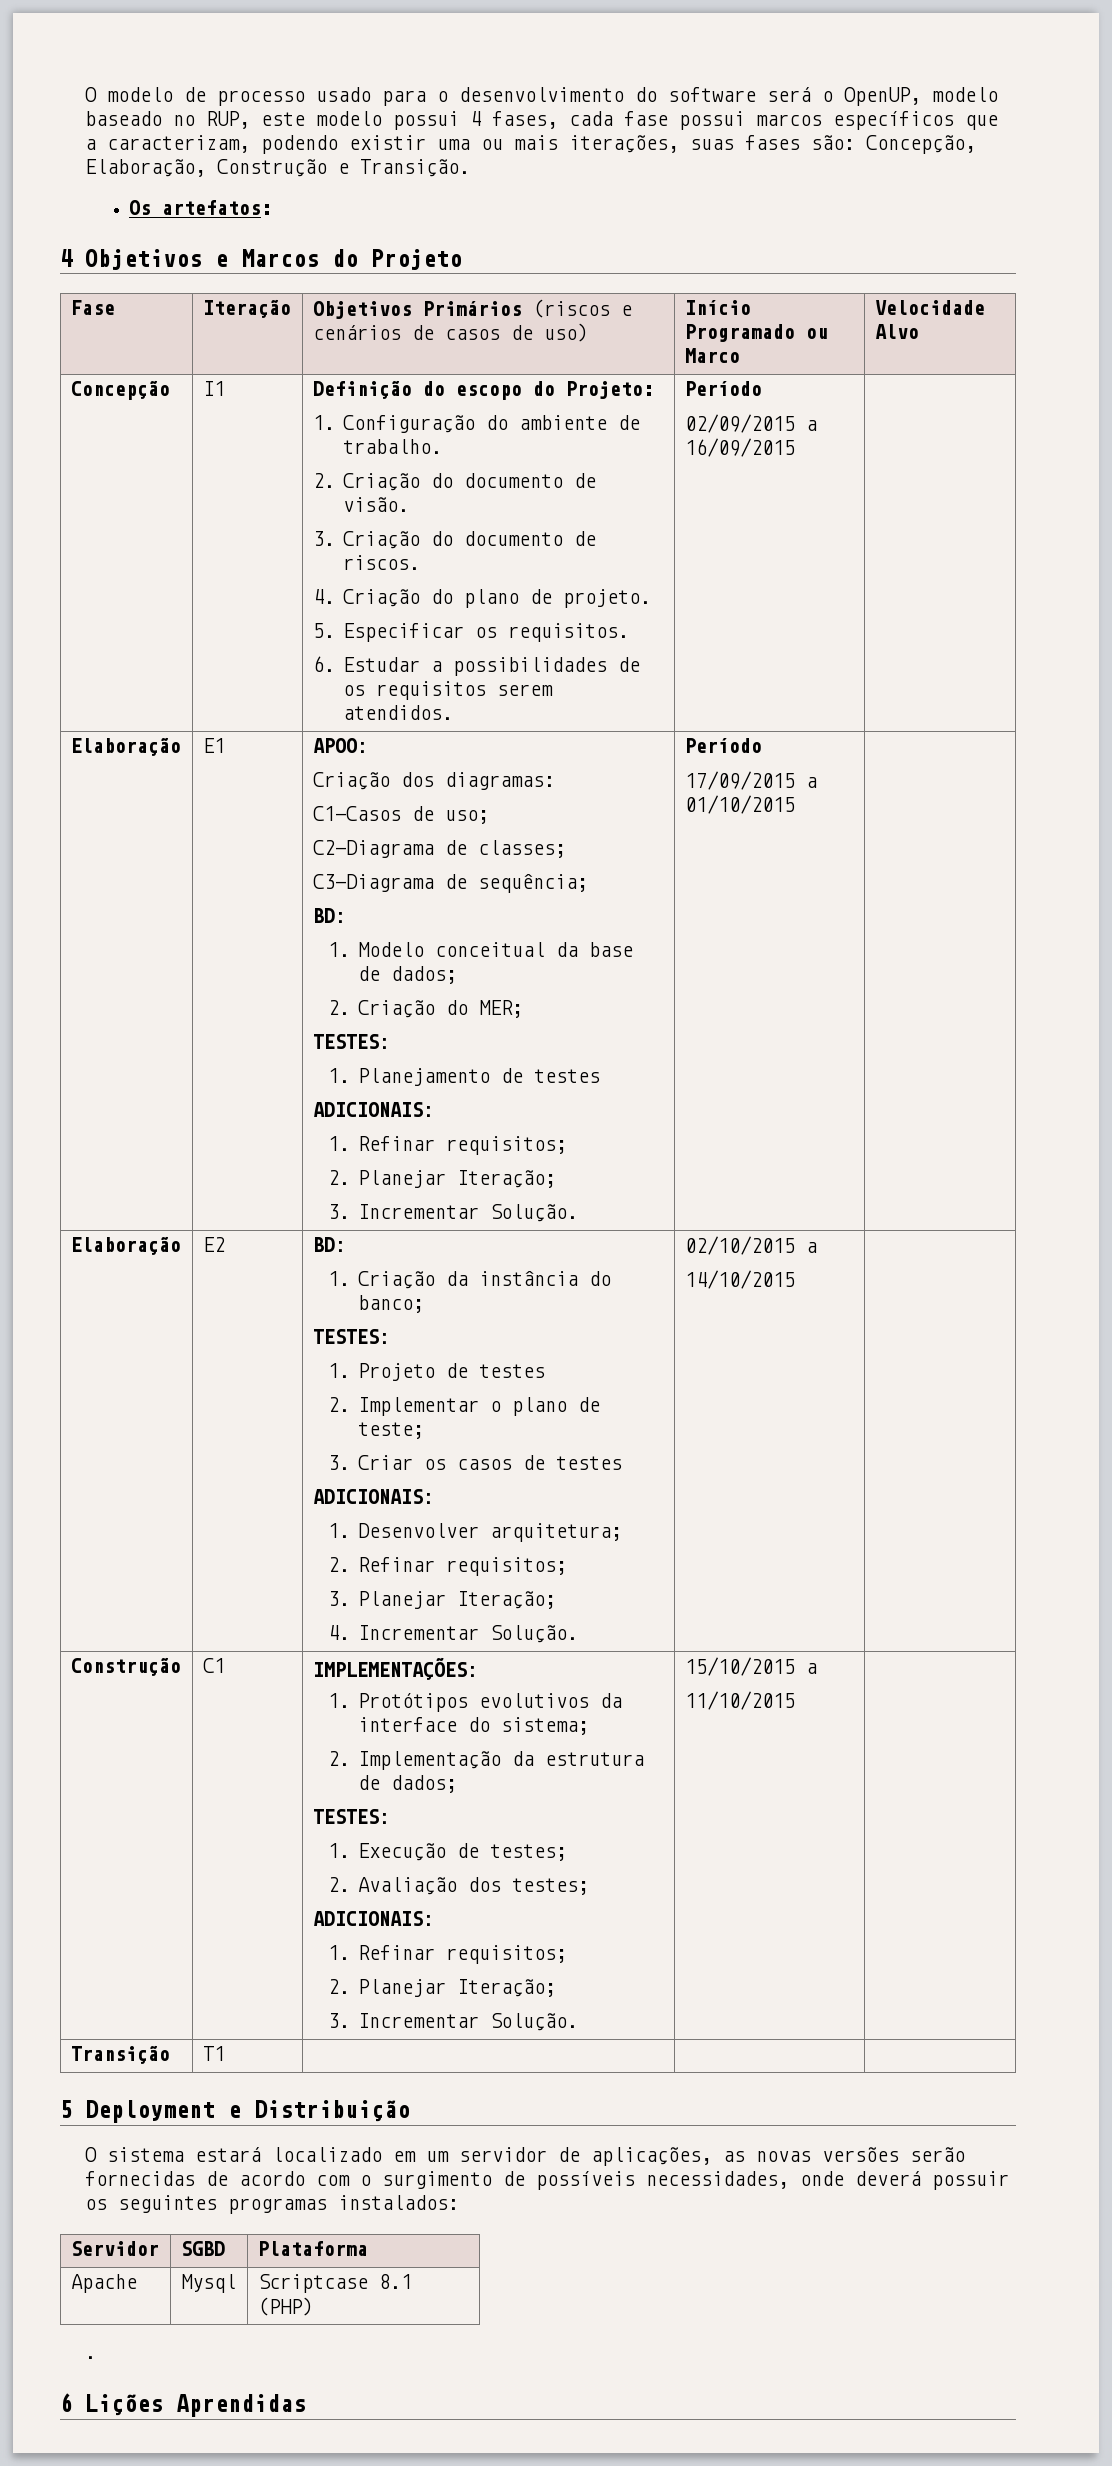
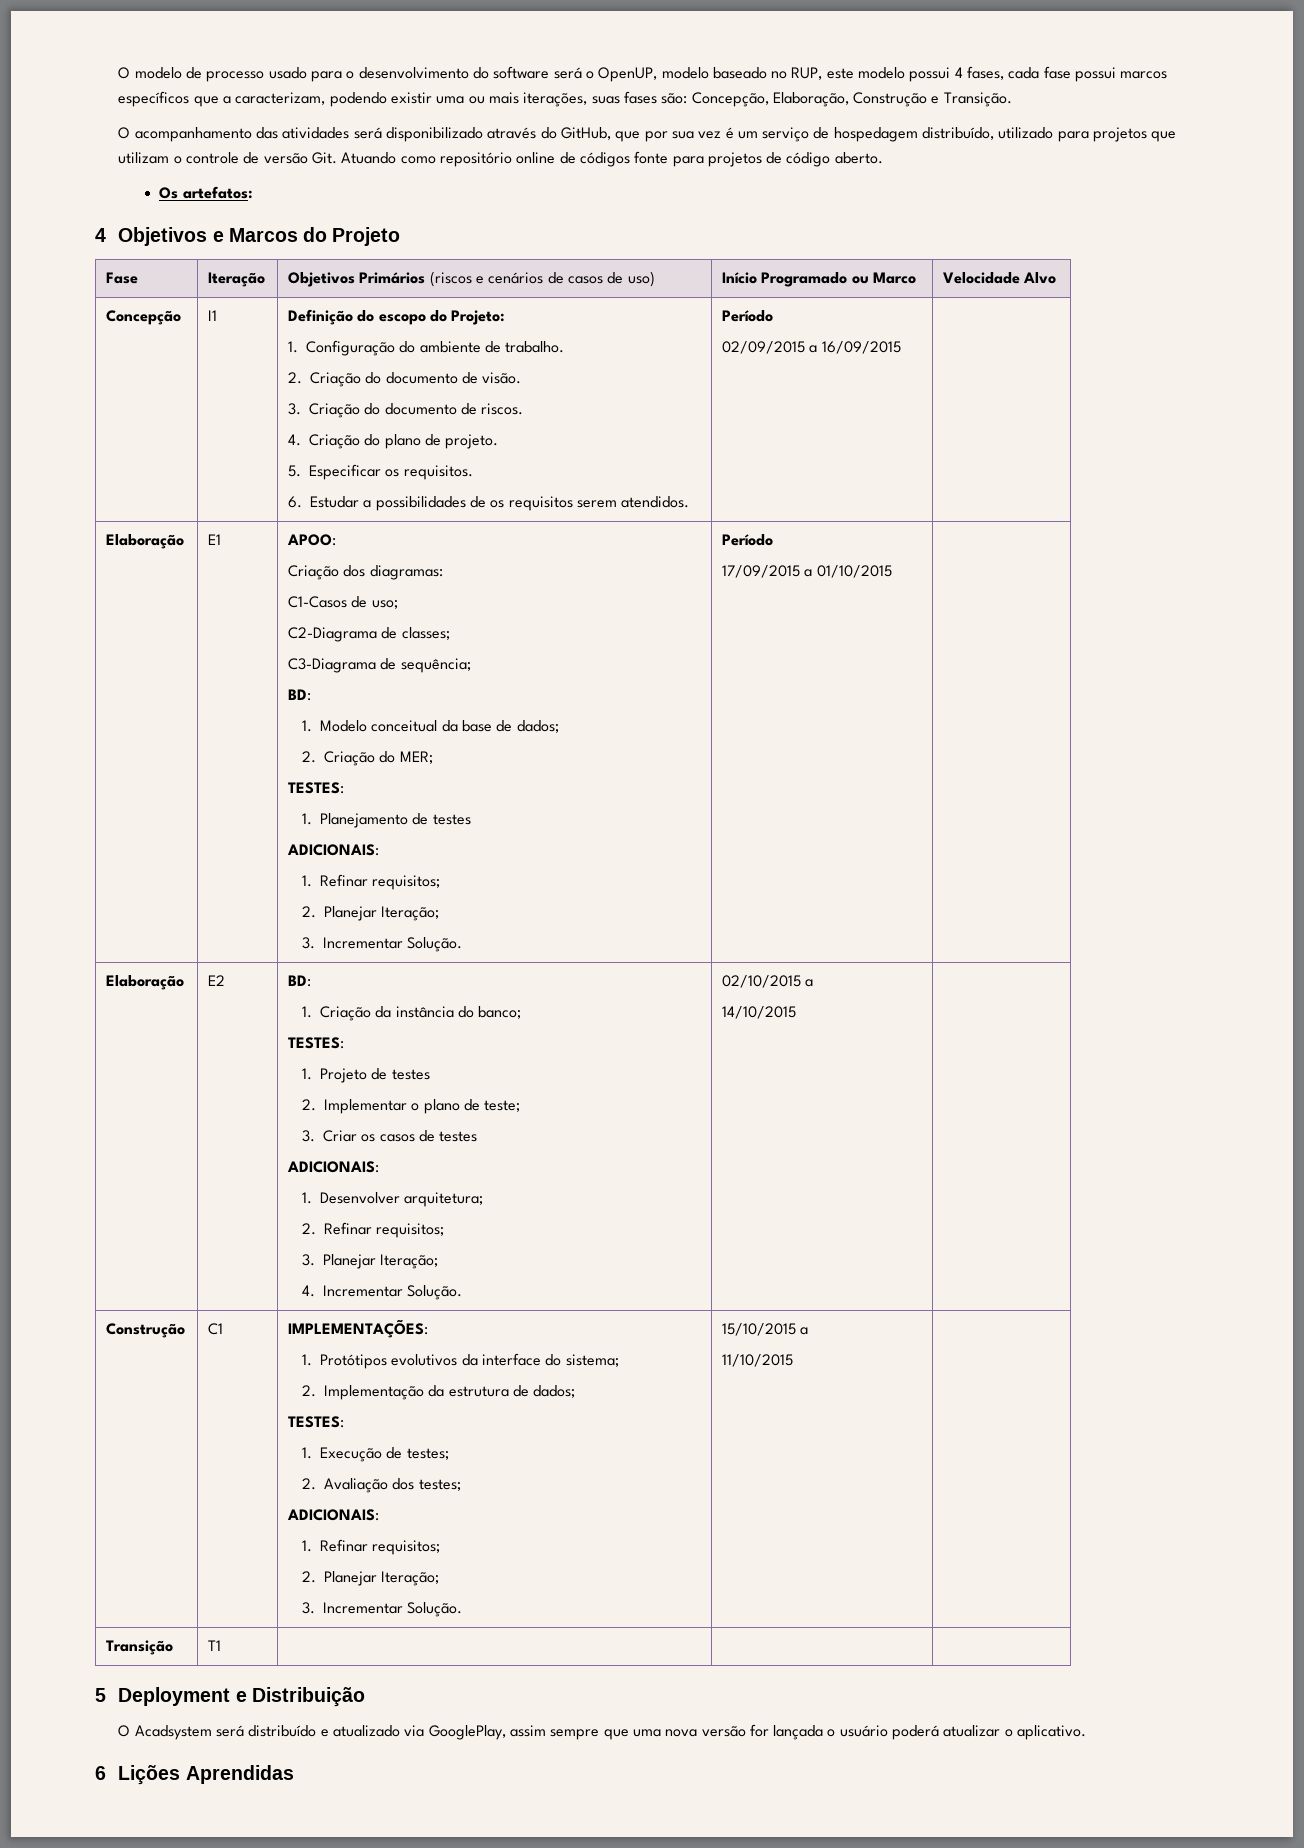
(471, 168) none -> [118,127,1177,142] [118,151,883,167] // O acompanhamento das atividades será disponibilizado através do GitHub, que por sua vez é um serviço de hospedagem distribuído, utilizado para projetos que utilizam o controle de versão Git. Atuando como repositório online de códigos fonte para projetos de código aberto.
[107,2147,966,2166] [85,2171,1010,2190] [85,2195,460,2214] [70,2241,159,2256] [180,2241,225,2256] [257,2241,368,2256] [70,2274,137,2293] [180,2274,236,2293] [257,2274,412,2293] [257,2297,313,2316] [85,2356,97,2359] sistema estará localizado em um servidor de aplicações, as novas versões serão fornecidas de acordo com o surgimento de possíveis necessidades, onde deverá possuir os seguintes programas instalados: // Servidor | SGBD | Plataforma // Apache | Mysql | Scriptcase 8.1 (PHP) // . -> [134,1724,1087,1740] Acadsystem será distribuído e atualizado via GooglePlay, assim sempre que uma nova versão for lançada o usuário poderá atualizar o aplicativo.

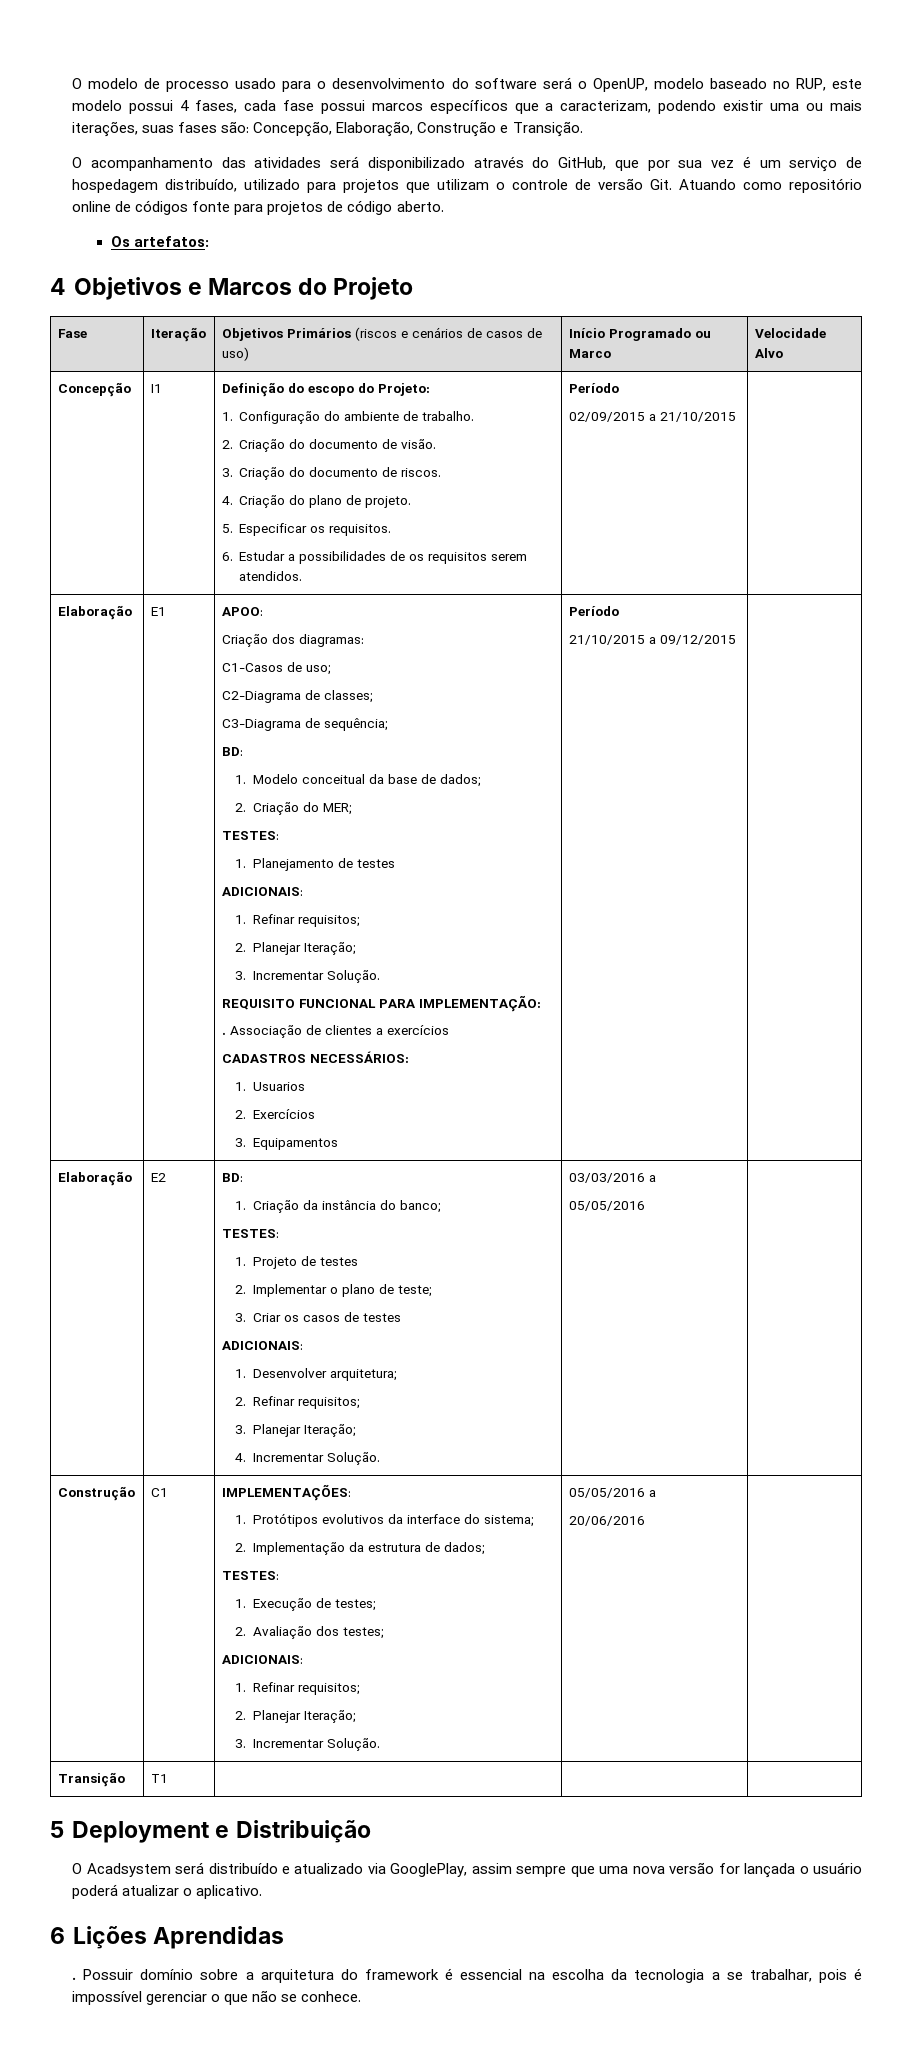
[821,341,901,354] 16/09/2015 -> [659,412,736,422] 21/10/2015
[722,534,774,546] [722,565,892,578] | Período // 17/09/2015 a 01/10/2015 -> [221,995,541,1012] [221,1025,449,1038] [221,1051,409,1063] [234,1082,305,1091] [234,1109,315,1119] [234,1138,338,1150] [568,606,619,616] [568,635,736,645] // REQUISITO FUNCIONAL PARA IMPLEMENTAÇÃO: // . Associação de clientes a exercícios // CADASTROS NECESSÁRIOS: // 1. Usuarios // 2. Exercícios // 3. Equipamentos | Período // 21/10/2015 a 09/12/2015
[722,975,814,988] [722,1006,797,1019] 02/10/2015 a // 14/10/2015 -> [568,1173,656,1183] [568,1201,645,1211] 03/03/2016 a // 05/05/2016
[722,1323,809,1336] [722,1354,794,1367] 15/10/2015 a // 11/10/2015 -> [568,1488,656,1498] [568,1516,645,1526] 05/05/2016 a // 20/06/2016
(294, 1774) none -> [72,1968,863,1983] [72,1990,362,2005] // . Possuir domínio sobre a arquitetura do framework é essencial na escolha da tecnologia a se trabalhar, pois é impossível gerenciar o que não se conhece.

